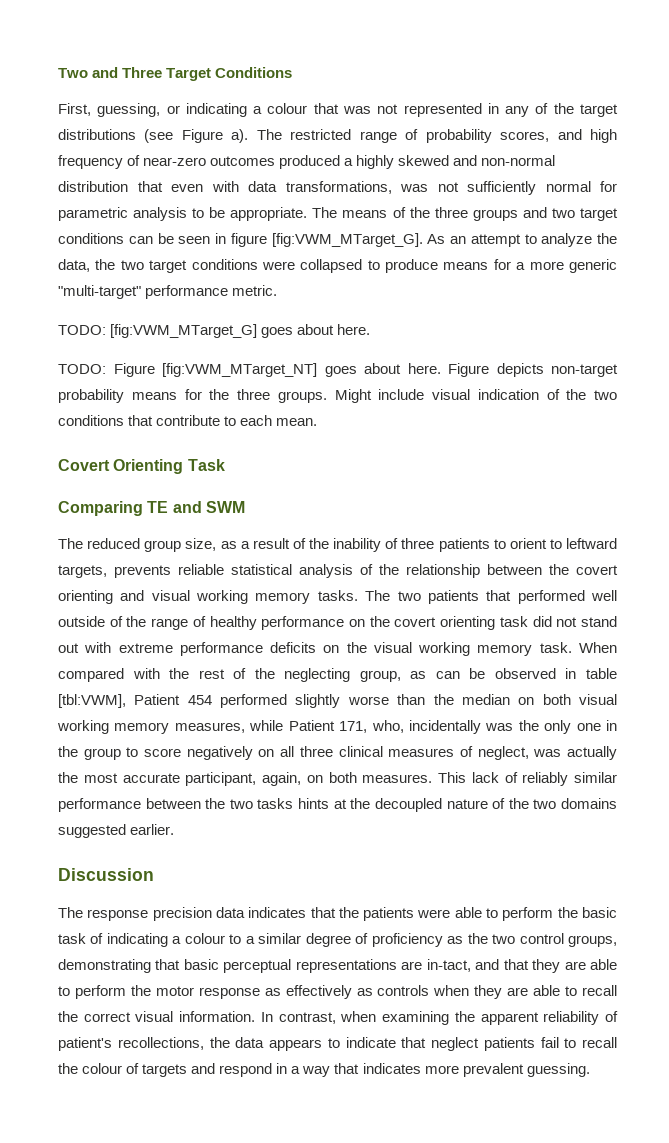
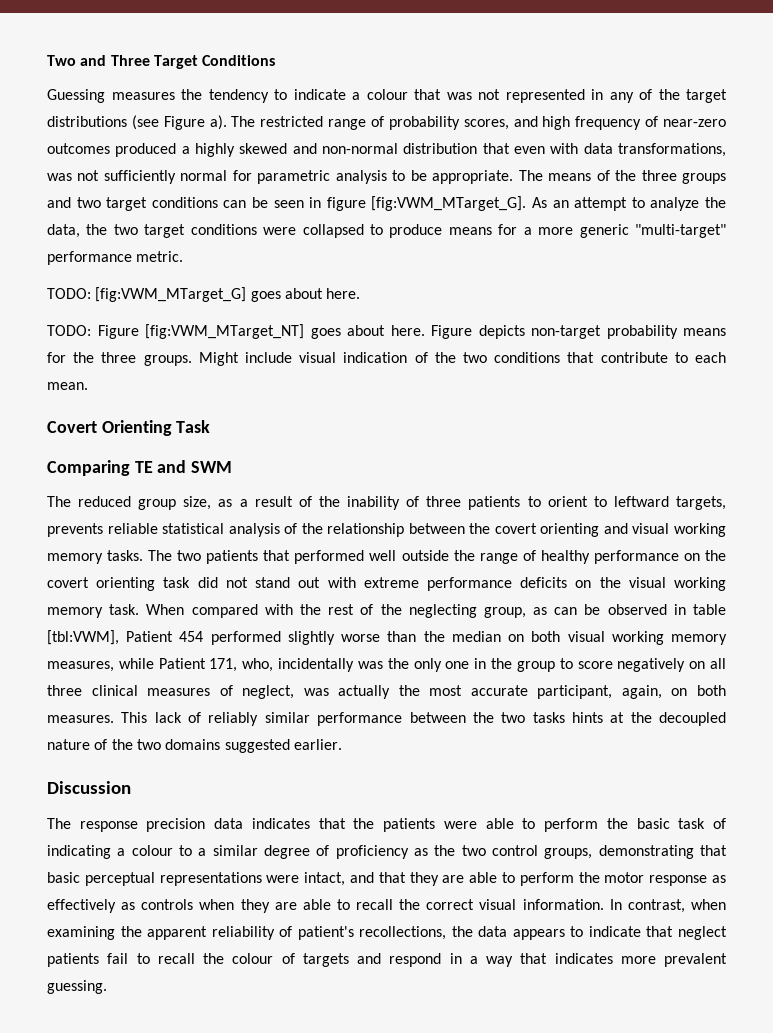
[58,103,247,117] First, guessing, or indicating -> [47,89,346,103] Guessing measures the tendency to indicate
[109,616,123,627] of -> (449, 555) none
[401,959,471,972] are in-tact, -> [266,872,346,886] were intact,

